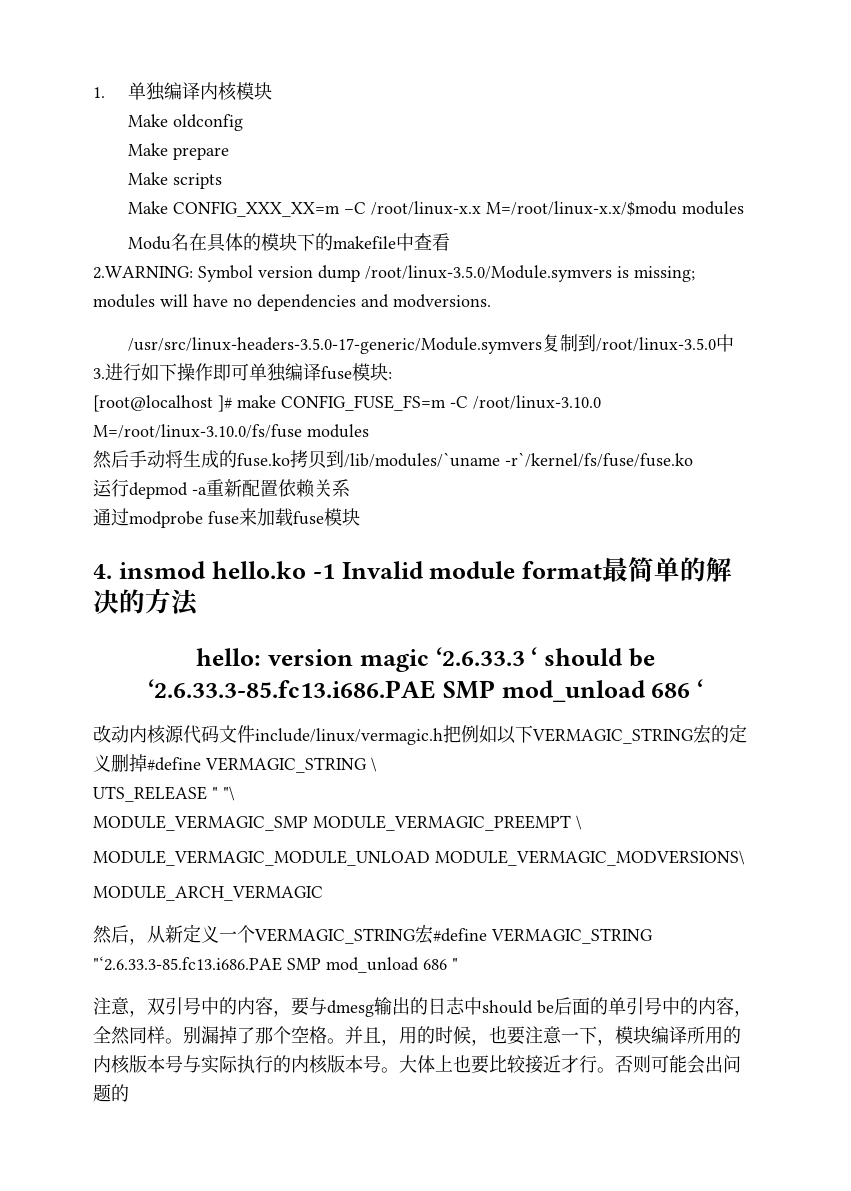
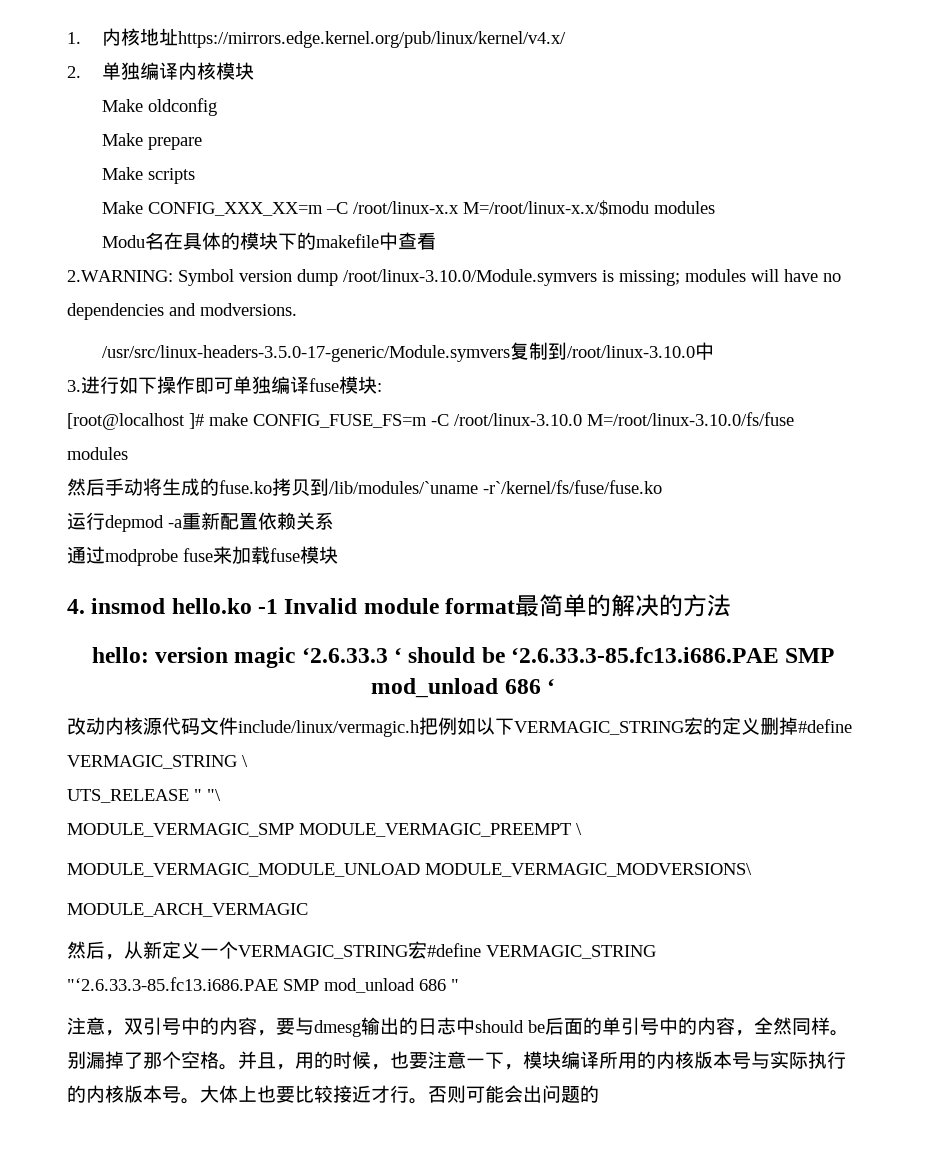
(105, 92) none -> [101,28,566,48] [67,66,81,78] 内核地址https://mirrors.edge.kernel.org/pub/linux/kernel/v4.x/ // 2.
[365,265,612,282] /root/linux-3.5.0/Module.symvers -> [343,269,597,286] /root/linux-3.10.0/Module.symvers
[596,337,717,351] /root/linux-3.5.0 -> [566,345,695,358] /root/linux-3.10.0

